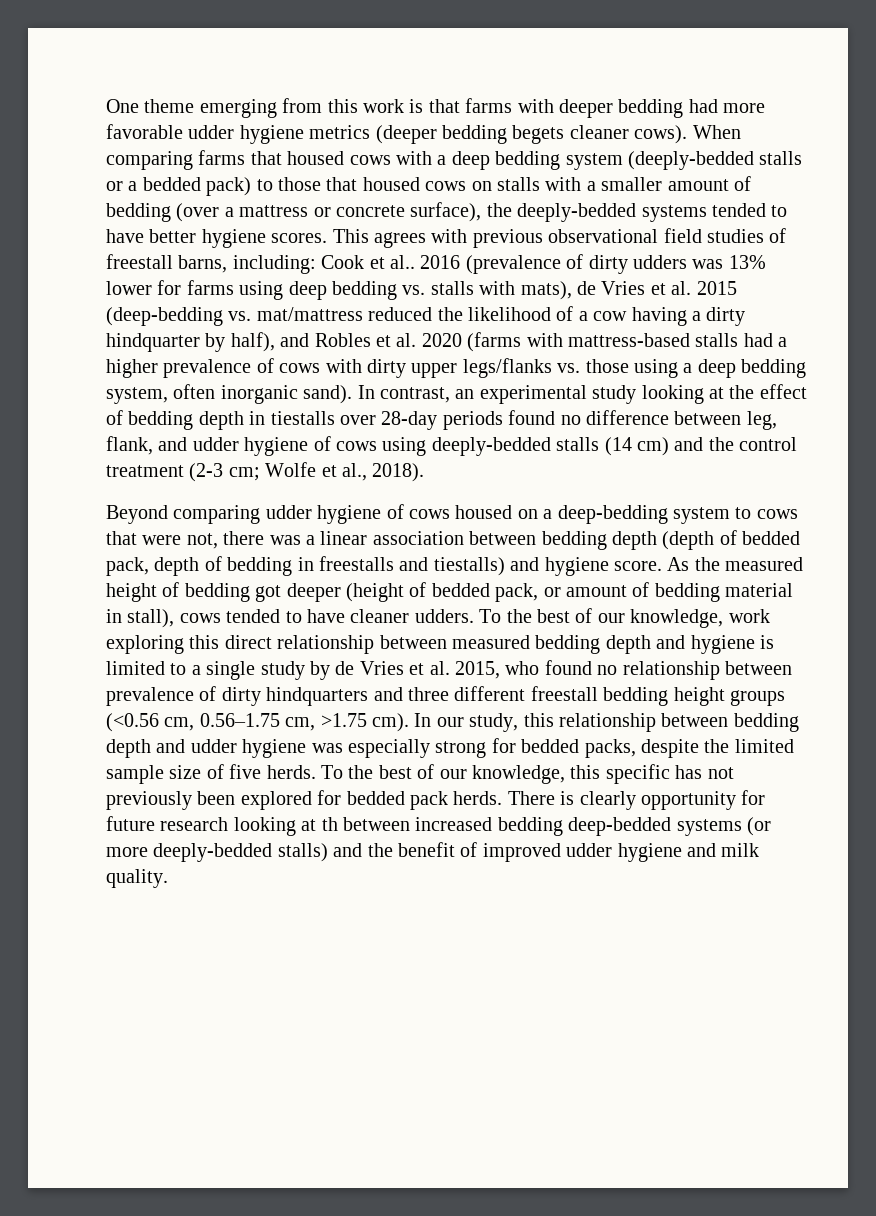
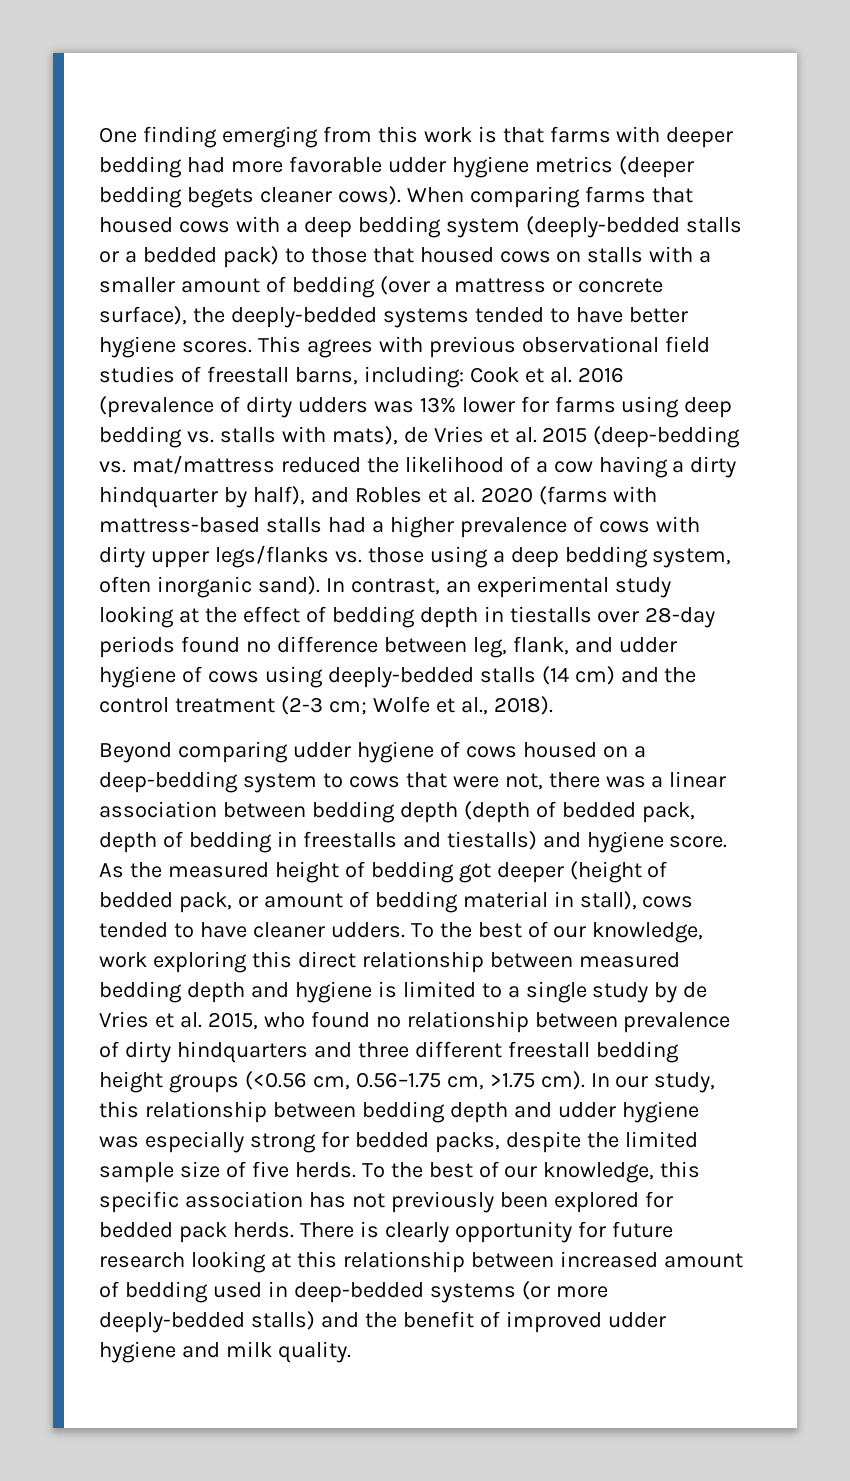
[144,99,195,113] theme -> [142,126,217,148] finding
[390,255,415,269] al.. -> [549,367,572,383] al.
(670, 774) none -> [184,1191,303,1208] association
[321,817,563,836] th between increased bedding -> [296,1251,743,1273] [99,1281,288,1303] this relationship between increased amount of bedding used in

